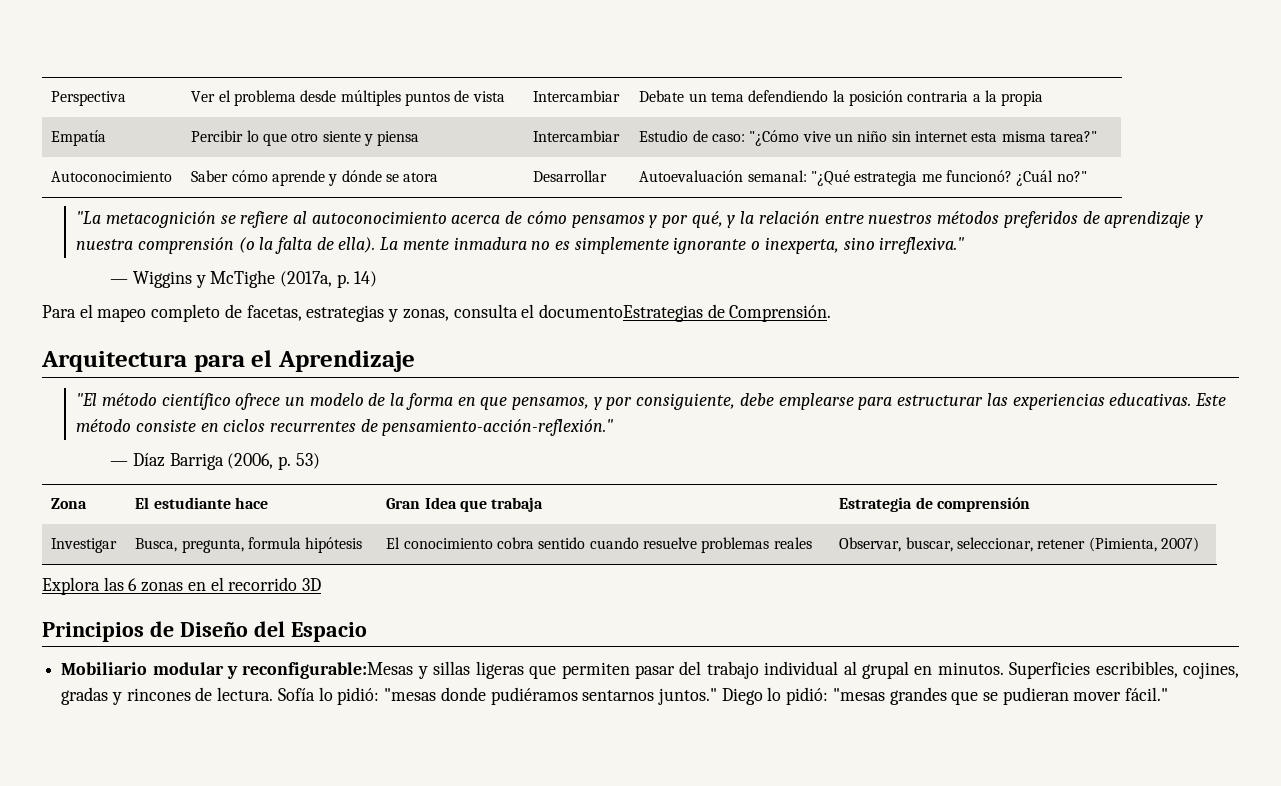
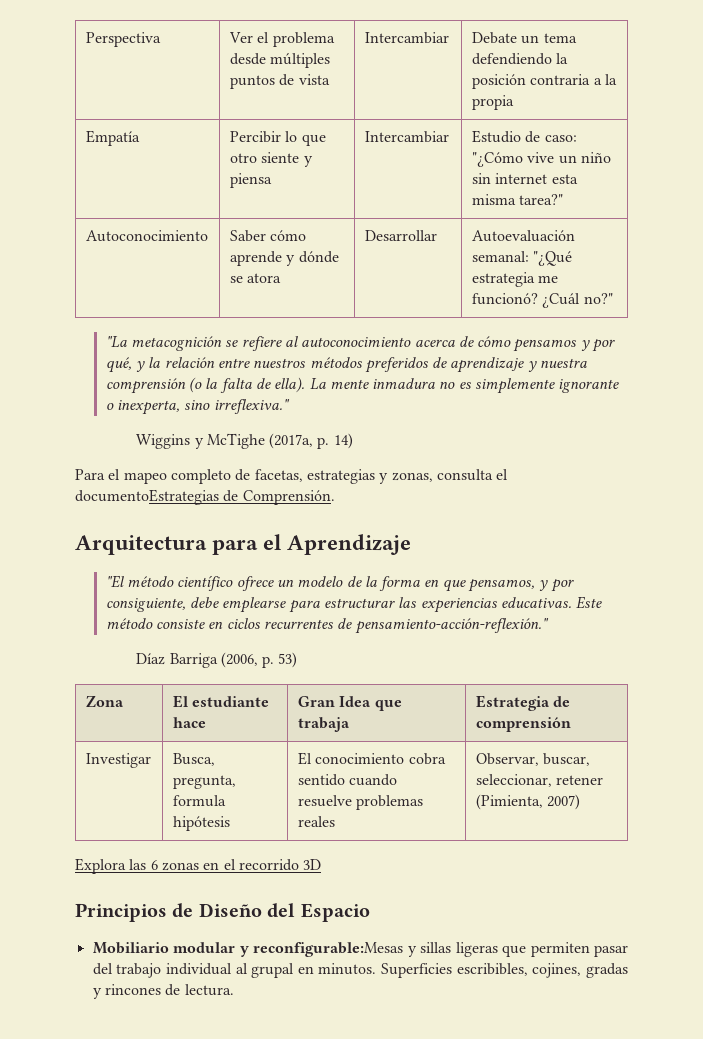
[110,279,129,284] — -> (290, 406) none
[110,461,129,466] — -> (549, 626) none
[277,687,1169,705] Sofía lo pidió: "mesas donde pudiéramos sentarnos juntos." Diego lo pidió: "mesas grandes que se pudieran mover fácil." -> (234, 990) none

